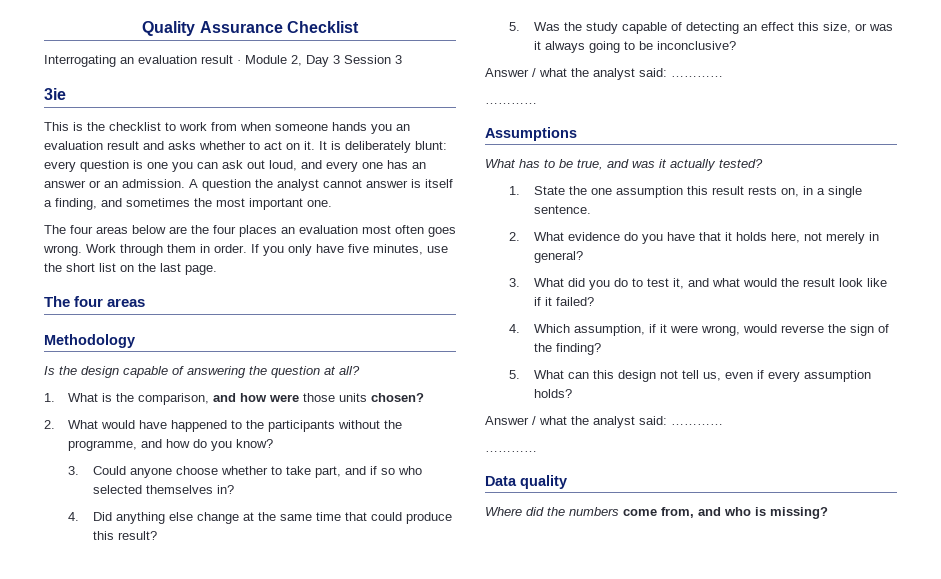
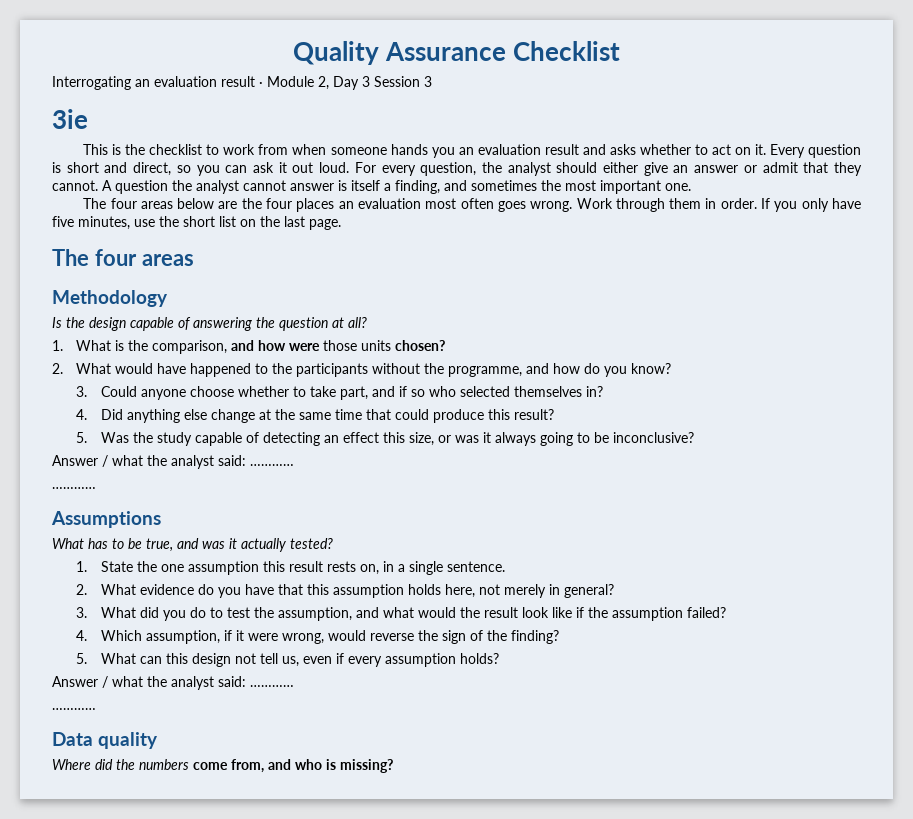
[319,141,447,153] [44,160,426,172] [44,179,185,188] It is deliberately blunt: every question is one you can ask out loud, and every one has an answer or an admission. -> [769,144,861,158] [52,162,863,176] [52,180,98,191] Every question is short and direct, so you can ask it out loud. For every question, the analyst should either give an answer or admit that they cannot.
[724,232,732,241] it -> [306,584,404,598] this assumption
[672,278,684,289] it, -> [253,607,352,621] the assumption,
[544,297,552,306] it -> [587,607,683,621] the assumption

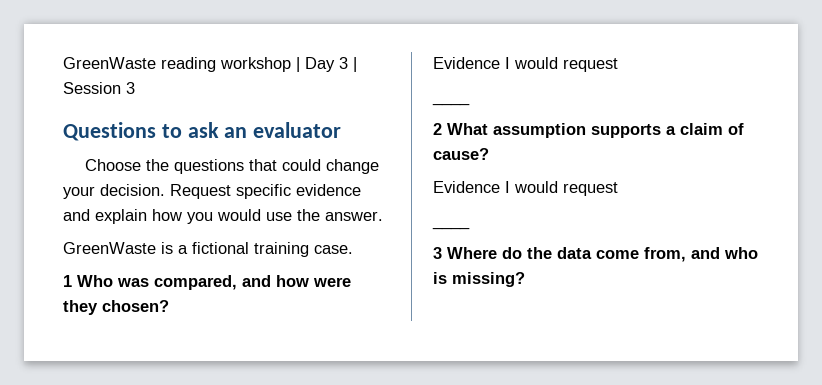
[293,41,620,65] [52,76,329,90] Quality Assurance Checklist // Interrogating an evaluation result · Module 2, -> [63,57,300,72] GreenWaste reading workshop |
(370, 81) none -> [353,57,357,72] |
[52,109,88,129] [83,144,861,158] [52,162,863,176] [52,180,691,194] [83,198,861,212] [52,216,341,230] [52,249,194,266] [52,290,168,307] [52,317,367,331] [52,340,228,354] 3ie // This is the checklist to work from when someone hands you an evaluation result and asks whether to act on it. Every question is short and direct, so you can ask it out loud. For every question, the analyst should either give an answer or admit that they cannot. A question the analyst cannot answer is itself a finding, and sometimes the most important one. // The four areas below are the four places an evaluation most often goes wrong. Work through them in order. If you only have five minutes, use the short list on the last page. // The four areas // Methodology // Is the design capable of answering the question at all? // 1. What is the comparison, -> [63,122,342,141] [85,159,380,174] [63,184,361,199] [63,209,383,224] [63,242,353,257] [63,275,237,290] Questions to ask an evaluator // Choose the questions that could change your decision. Request specific evidence and explain how you would use the answer. // GreenWaste is a fictional training case. // 1 Who was compared,
[323,340,392,351] those units -> [63,300,98,315] they
[52,363,672,377] [76,386,603,400] [76,409,554,423] [76,432,694,446] [52,455,294,469] [52,487,96,489] [51,511,161,528] [52,538,333,552] [76,561,505,575] [76,584,614,598] [76,607,726,621] [76,630,559,644] [76,653,499,667] [52,676,294,690] [52,708,96,710] [52,732,159,749] [52,759,189,770] 2. What would have happened to the participants without the programme, and how do you know? // 3. Could anyone choose whether to take part, and if so who selected themselves in? // 4. Did anything else change at the same time that could produce this result? // 5. Was the study capable of detecting an effect this size, or was it always going to be inconclusive? // Answer / what the analyst said: ………… // ………… // Assumptions // What has to be true, and was it actually tested? // 1. State the one assumption this result rests on, in a single sentence. // 2. What evidence do you have that this assumption holds here, not merely in general? // 3. What did you do to test the assumption, and what would the result look like if the assumption failed? // 4. Which assumption, if it were wrong, would reverse the sign of the finding? // 5. What can this design not tell us, even if every assumption holds? // Answer / what the analyst said: ………… // ………… // Data quality // Where did the numbers -> [433,57,618,72] [432,102,470,106] [433,123,744,138] [433,148,489,160] [433,181,618,196] [432,226,470,230] [433,247,592,259] Evidence I would request // ____ // 2 What assumption supports a claim of cause? // Evidence I would request // ____ // 3 Where do the data

